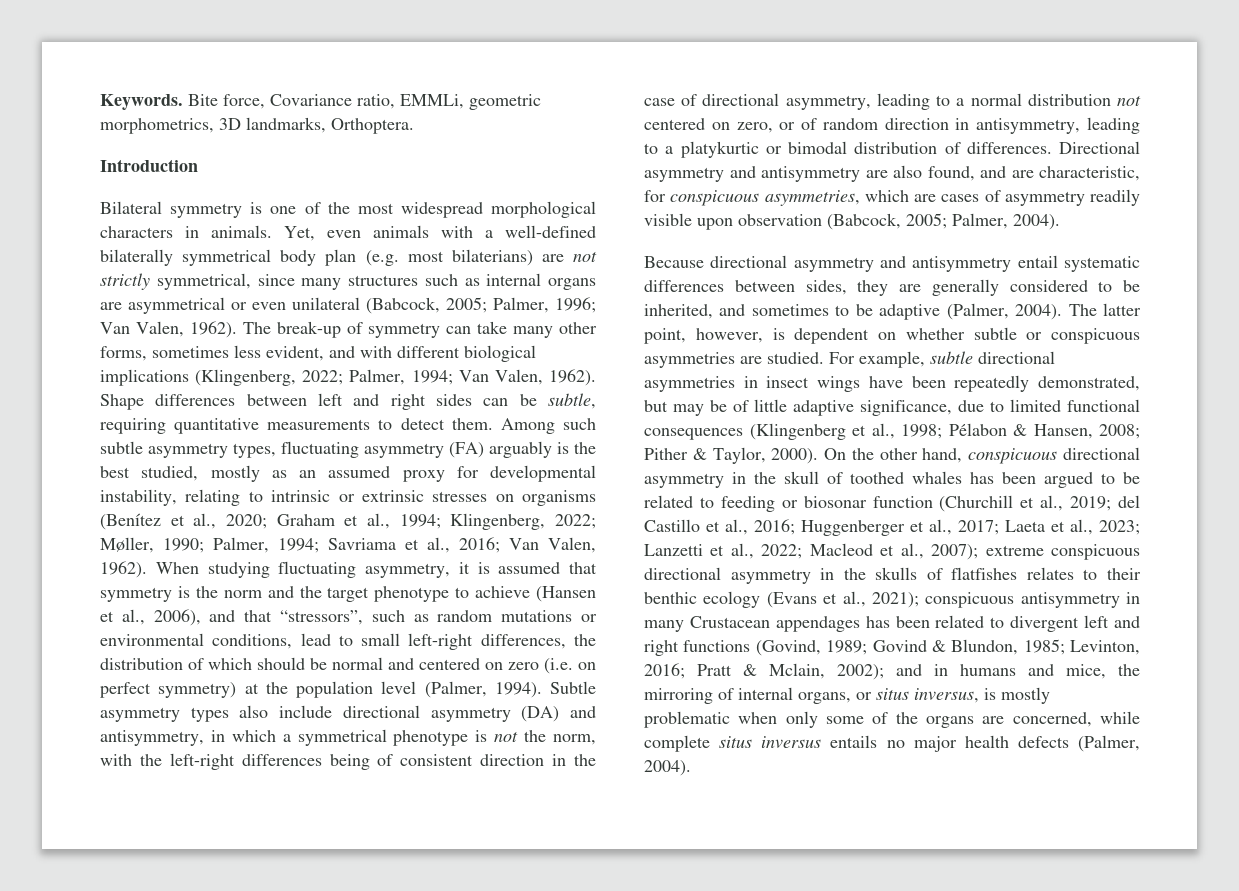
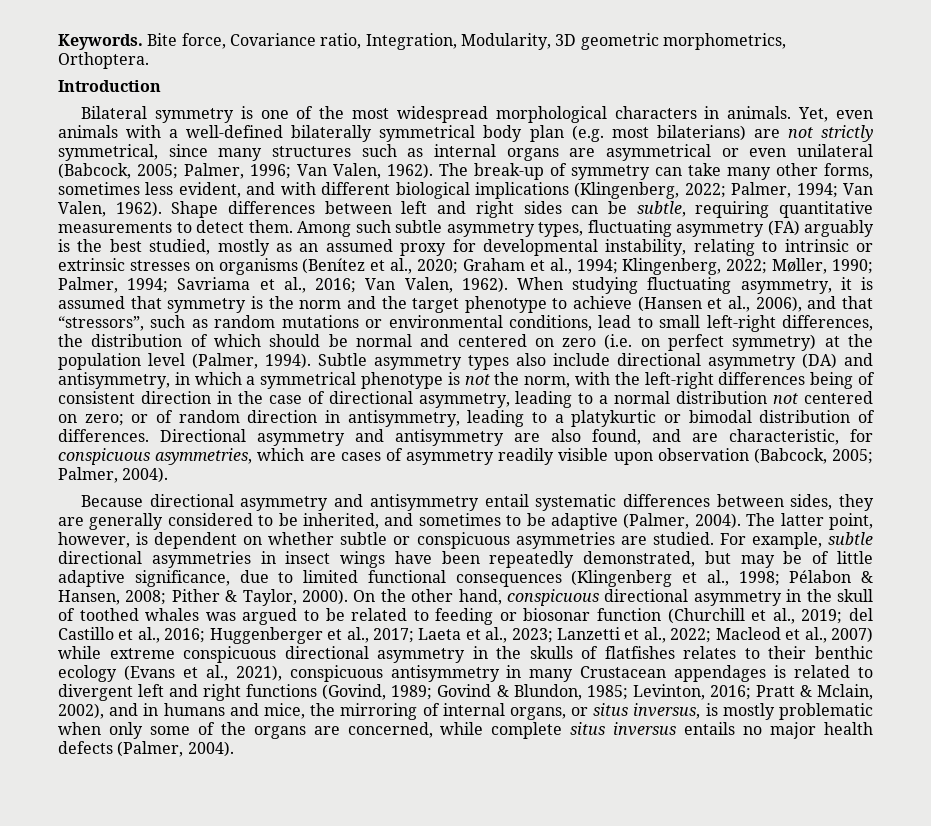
[400,94,541,110] [100,117,326,134] EMMLi, geometric morphometrics, 3D landmarks, -> [365,33,786,50] Integration, Modularity, 3D geometric morphometrics,
[736,122,773,133] zero, -> [84,414,124,426] zero;
[970,472,1036,484] has been -> [205,612,236,621] was
[931,544,979,560] 2007); -> [831,627,874,643] [58,646,101,659] 2007) while
[871,592,919,608] 2021); -> [235,665,282,681] 2021),
[865,616,930,628] has been -> [774,665,787,678] is
[837,664,884,680] 2002); -> [58,703,104,719] 2002),

